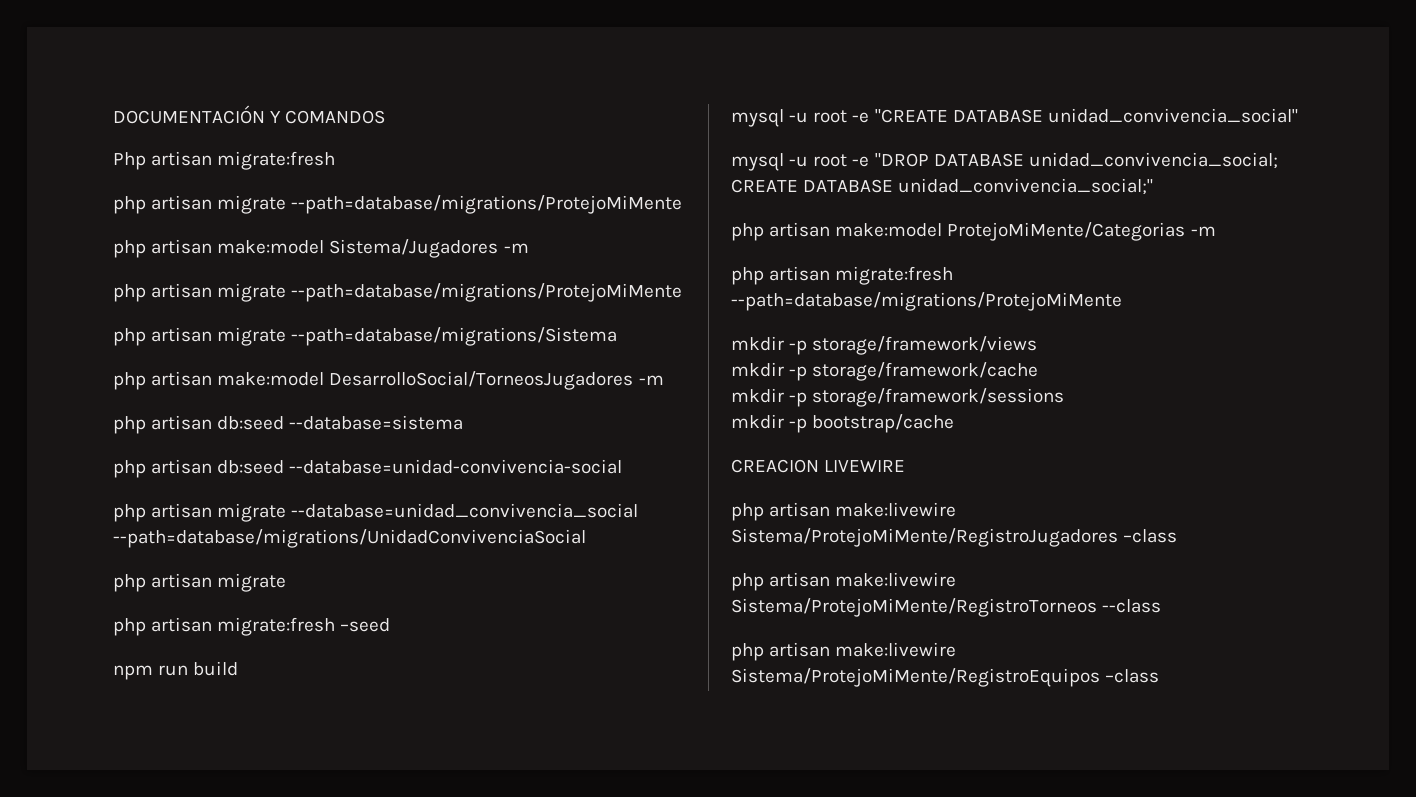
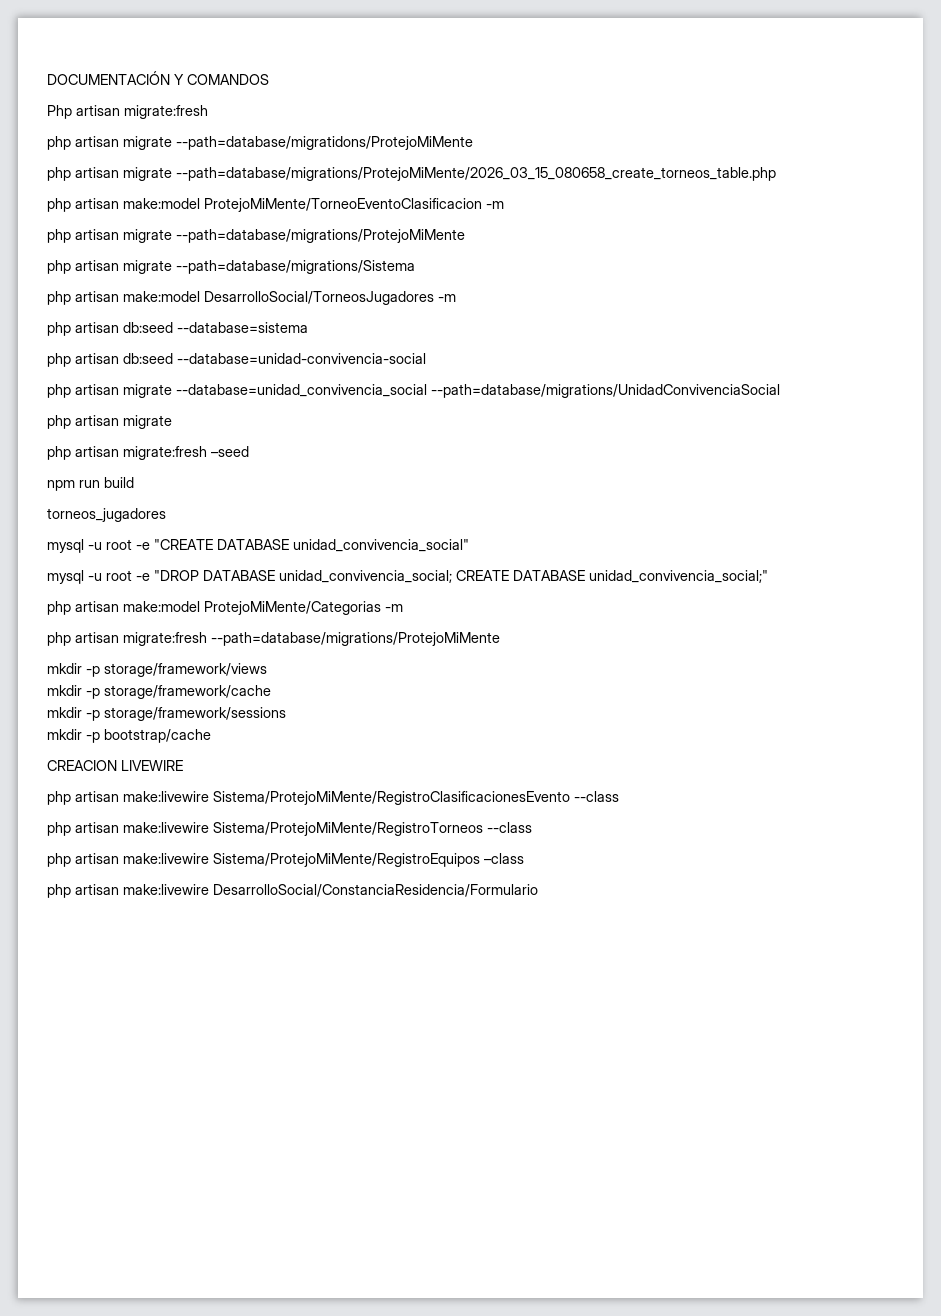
[291,195,683,214] [113,239,499,258] --path=database/migrations/ProtejoMiMente // php artisan make:model Sistema/Jugadores -> [176,136,473,150] [47,167,776,181] [47,198,482,212] --path=database/migratidons/ProtejoMiMente // php artisan migrate --path=database/migrations/ProtejoMiMente/2026_03_15_080658_create_torneos_table.php // php artisan make:model ProtejoMiMente/TorneoEventoClasificacion
(239, 668) none -> [47,508,166,522] // torneos_jugadores
[731,528,1178,547] Sistema/ProtejoMiMente/RegistroJugadores –class -> [213,791,619,805] Sistema/ProtejoMiMente/RegistroClasificacionesEvento --class
(1160, 676) none -> [47,884,538,898] // php artisan make:livewire DesarrolloSocial/ConstanciaResidencia/Formulario

